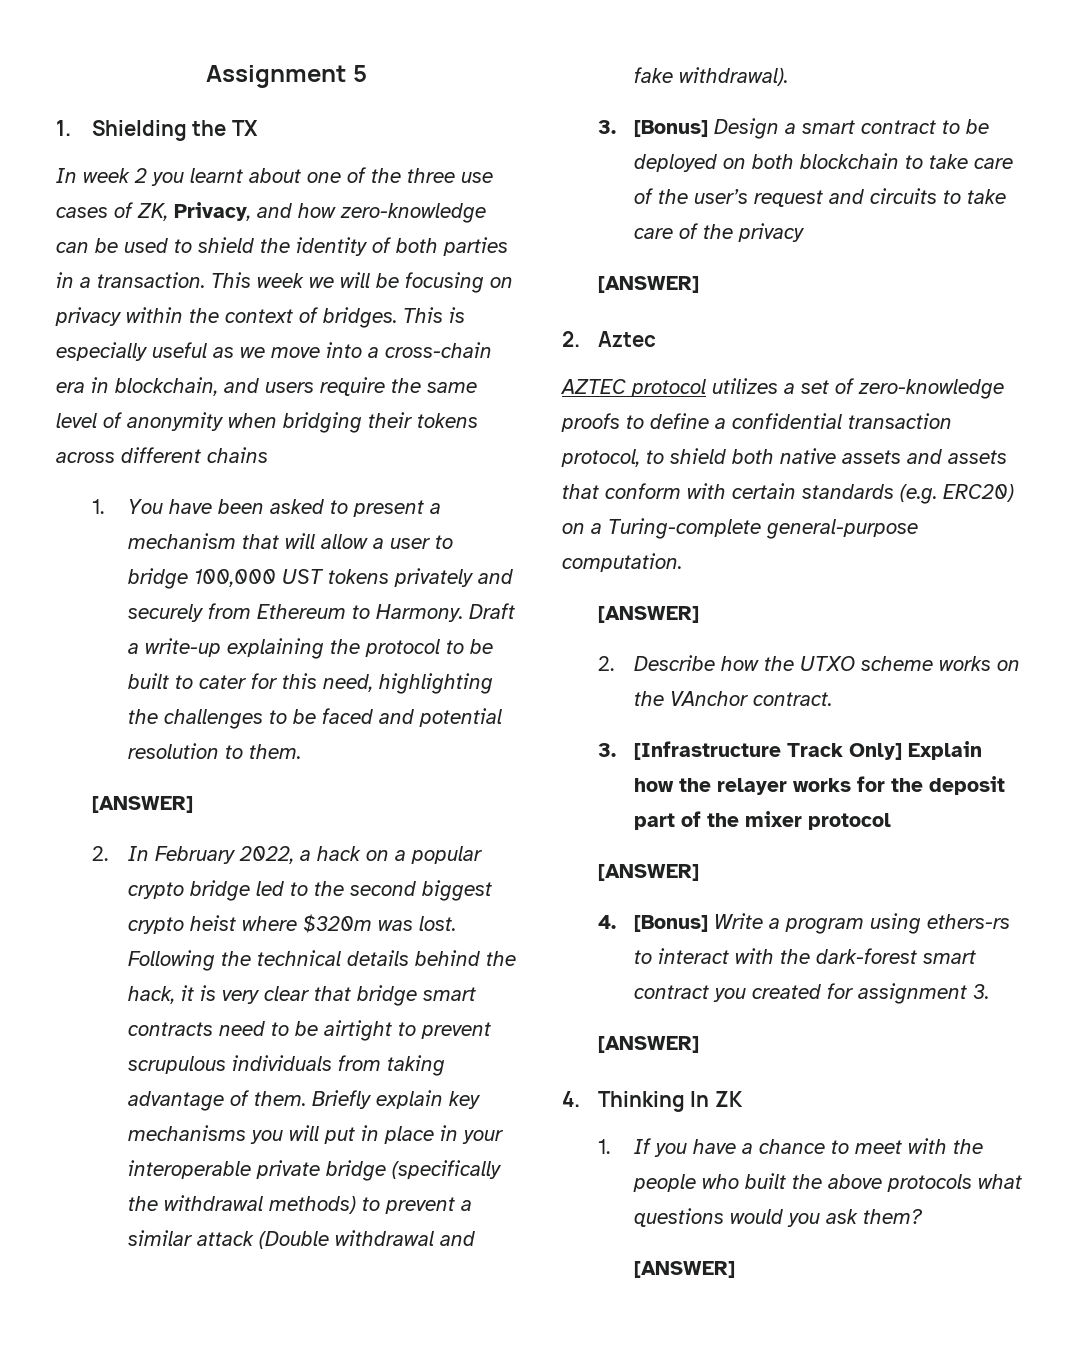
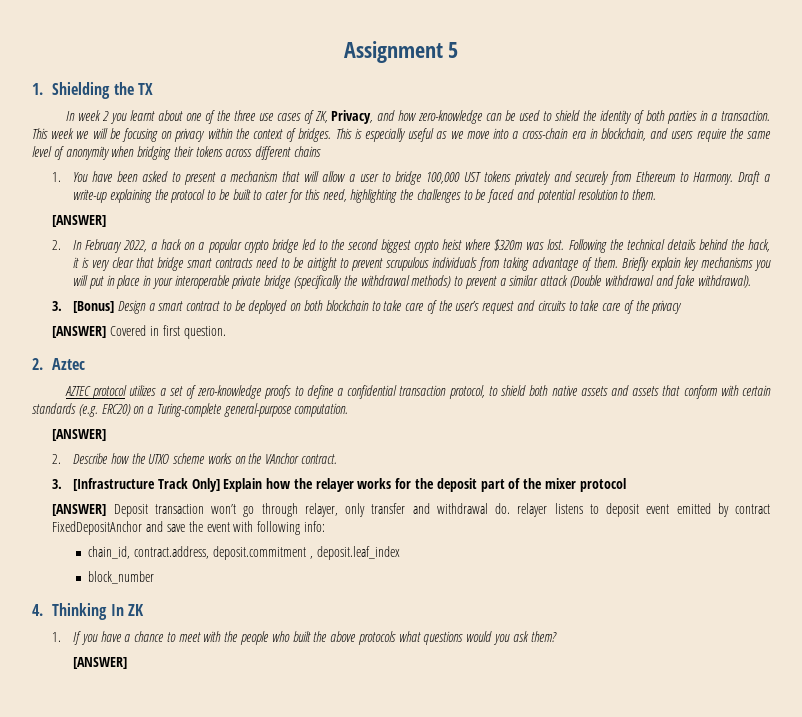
(699, 284) none -> [110,325,226,339] Covered in first question.
[597,913,1010,934] [633,948,976,964] [633,983,989,1004] [597,1036,699,1053] // 4. [Bonus] Write a program using ethers-rs to interact with the dark-forest smart contract you created for assignment 3. // [ANSWER] -> [113,503,771,517] [52,521,325,535] [88,546,400,560] [88,571,155,584] Deposit transaction won’t go through relayer, only transfer and withdrawal do. relayer listens to deposit event emitted by contract FixedDepositAnchor and save the event with following info: // chain_id, contract.address, deposit.commitment , deposit.leaf_index // block_number

